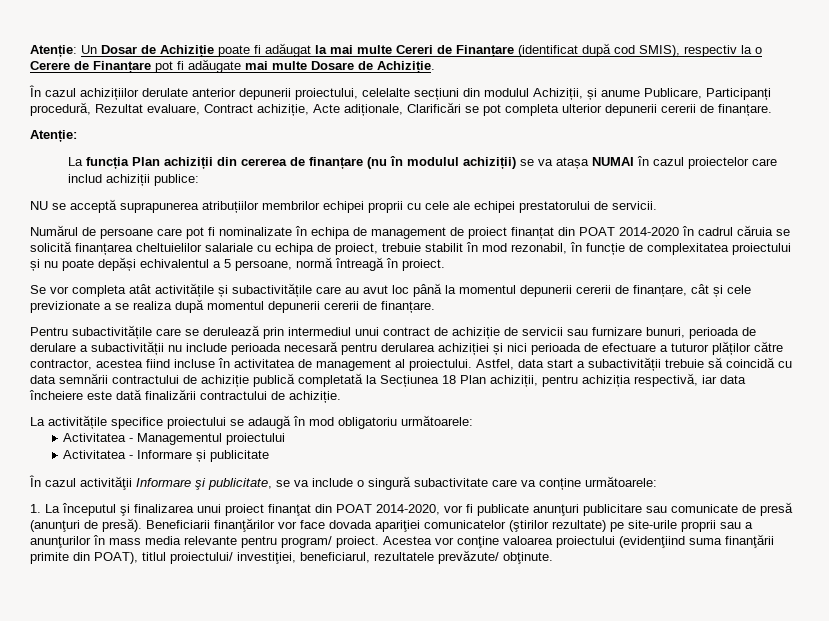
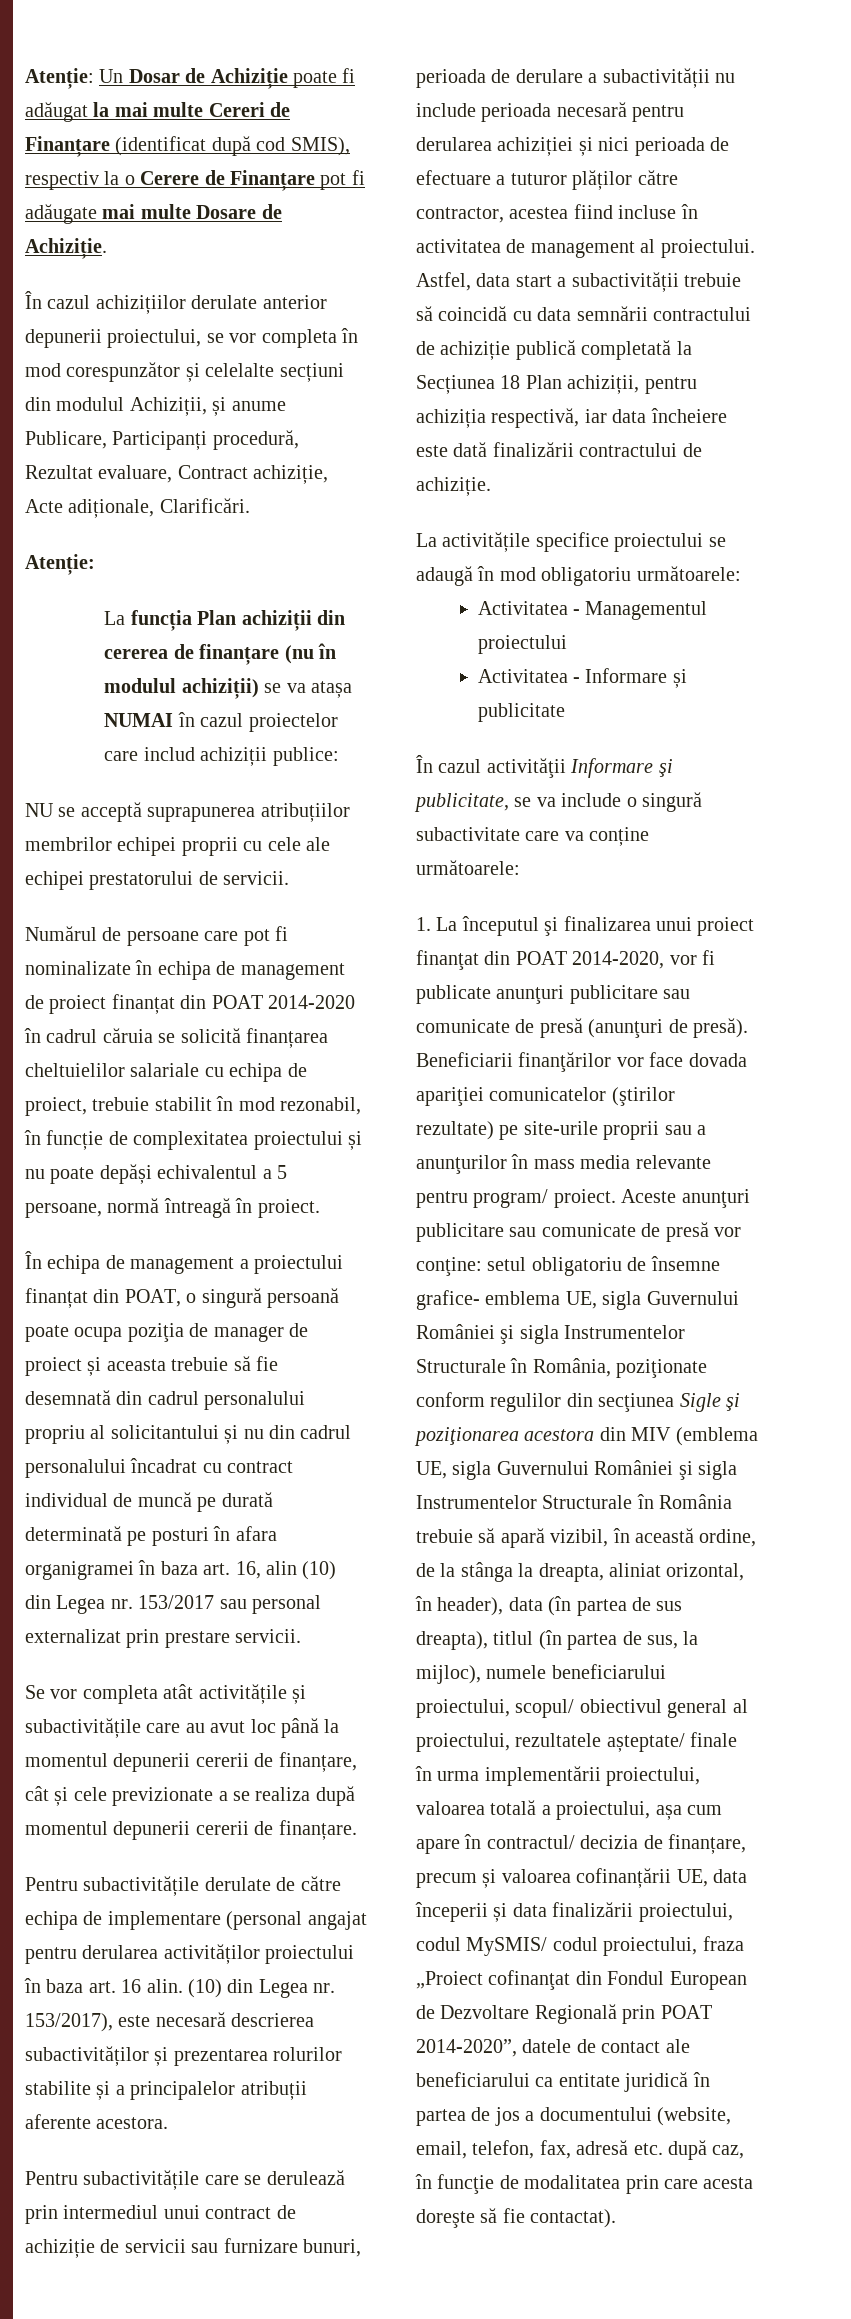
(358, 94) none -> [206,328,358,348] [25,362,200,382] se vor completa în mod corespunzător și
[407,102,772,116] Clarificări se pot completa ulterior depunerii cererii de finanțare. -> [159,498,250,513] Clarificări.
(445, 265) none -> [25,1251,343,1274] [25,1288,339,1308] [25,1323,308,1342] [25,1356,278,1376] [25,1390,306,1410] [25,1425,352,1444] [25,1458,294,1478] [25,1492,273,1512] [25,1526,277,1546] [25,1560,337,1580] [25,1595,321,1614] [25,1629,302,1648] // În echipa de management a proiectului finanțat din POAT, o singură persoană poate ocupa poziţia de manager de proiect și aceasta trebuie să fie desemnată din cadrul personalului propriu al solicitantului și nu din cadrul personalului încadrat cu contract individual de muncă pe durată determinată pe posturi în afara organigramei în baza art. 16, alin (10) din Legea nr. 153/2017 sau personal externalizat prin prestare servicii.
(435, 307) none -> [25,1876,341,1896] [25,1911,367,1930] [25,1944,355,1964] [24,1978,336,1998] [25,2012,315,2032] [25,2046,343,2066] [25,2081,307,2100] [25,2114,169,2129] // Pentru subactivitățile derulate de către echipa de implementare (personal angajat pentru derularea activităților proiectului în baza art. 16 alin. (10) din Legea nr. 153/2017), este necesară descrierea subactivităților și prezentarea rolurilor stabilite și a principalelor atribuții aferente acestora.
[383,534,774,548] [30,550,553,564] Acestea vor conţine valoarea proiectului (evidenţiind suma finanţării primite din POAT), titlul proiectului/ investiţiei, beneficiarul, rezultatele prevăzute/ obţinute. -> [621,1189,750,1208] [416,1222,741,1242] [416,1256,720,1276] [416,1290,739,1310] [416,1324,686,1344] [416,1358,708,1378] [416,1392,740,1412] [414,1427,758,1446] [416,1460,737,1480] [416,1494,733,1509] [416,1528,757,1548] [416,1562,745,1582] [415,1596,683,1616] [416,1630,699,1650] [416,1664,666,1684] [416,1699,748,1718] [416,1732,738,1752] [415,1766,701,1786] [416,1800,722,1820] [416,1834,746,1854] [416,1868,747,1888] [415,1902,733,1922] [416,1936,744,1956] [416,1970,747,1990] [416,2004,712,2024] [416,2039,690,2057] [416,2072,710,2092] [416,2107,731,2126] [416,2140,745,2160] [415,2174,754,2194] [416,2208,617,2228] Aceste anunţuri publicitare sau comunicate de presă vor conţine: setul obligatoriu de însemne grafice- emblema UE, sigla Guvernului României şi sigla Instrumentelor Structurale în România, poziţionate conform regulilor din secţiunea Sigle şi poziţionarea acestora din MIV (emblema UE, sigla Guvernului României şi sigla Instrumentelor Structurale în România trebuie să apară vizibil, în această ordine, de la stânga la dreapta, aliniat orizontal, în header), data (în partea de sus dreapta), titlul (în partea de sus, la mijloc), numele beneficiarului proiectului, scopul/ obiectivul general al proiectului, rezultatele așteptate/ finale în urma implementării proiectului, valoarea totală a proiectului, așa cum apare în contractul/ decizia de finanțare, precum și valoarea cofinanțării UE, data începerii și data finalizării proiectului, codul MySMIS/ codul proiectului, fraza „Proiect cofinanţat din Fondul European de Dezvoltare Regională prin POAT 2014-2020”, datele de contact ale beneficiarului ca entitate juridică în partea de jos a documentului (website, email, telefon, fax, adresă etc. după caz, în funcţie de modalitatea prin care acesta doreşte să fie contactat).

